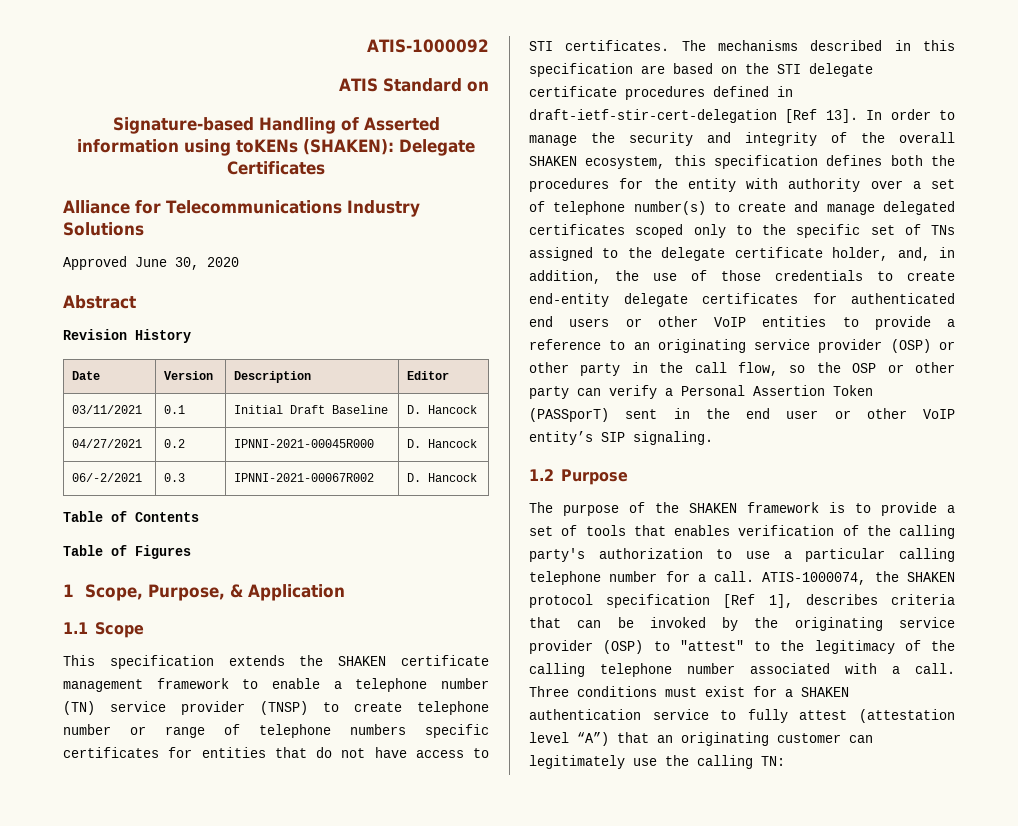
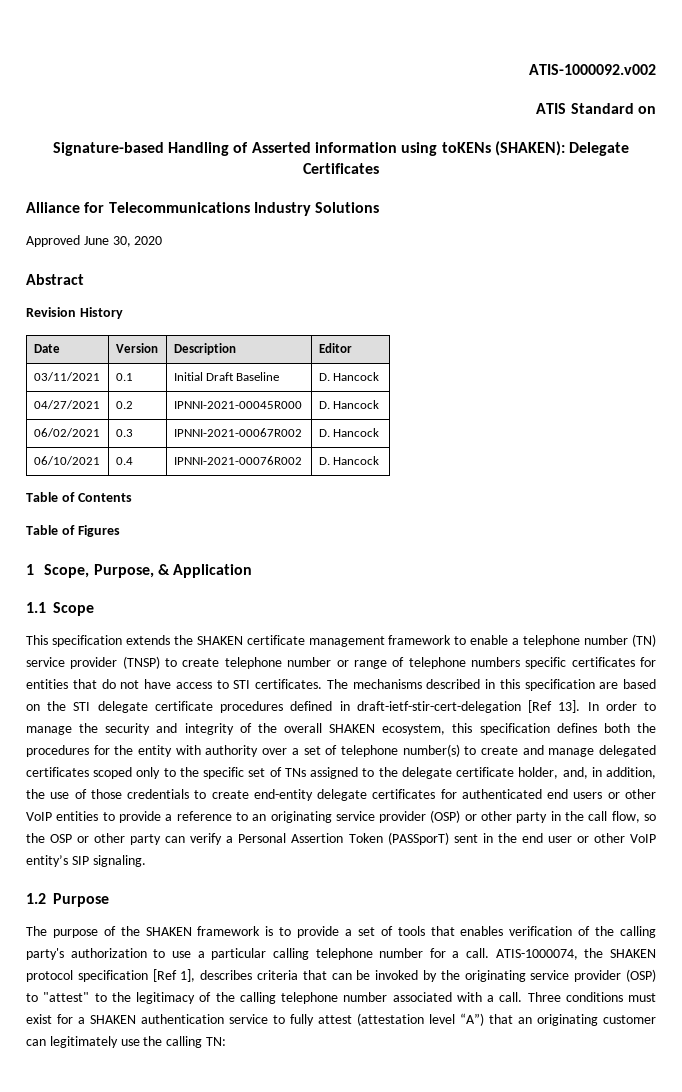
[367,39,490,53] ATIS-1000092 -> [529,64,656,75] ATIS-1000092.v002
[71,473,142,482] 06/-2/2021 -> [33,428,100,437] 06/02/2021
(477, 477) none -> [33,456,100,465] [115,457,133,465] [173,456,302,465] [318,456,380,465] // 06/10/2021 | 0.4 | IPNNI-2021-00076R002 | D. Hancock

